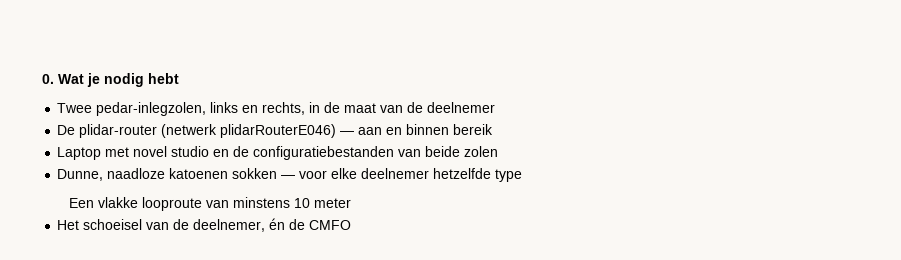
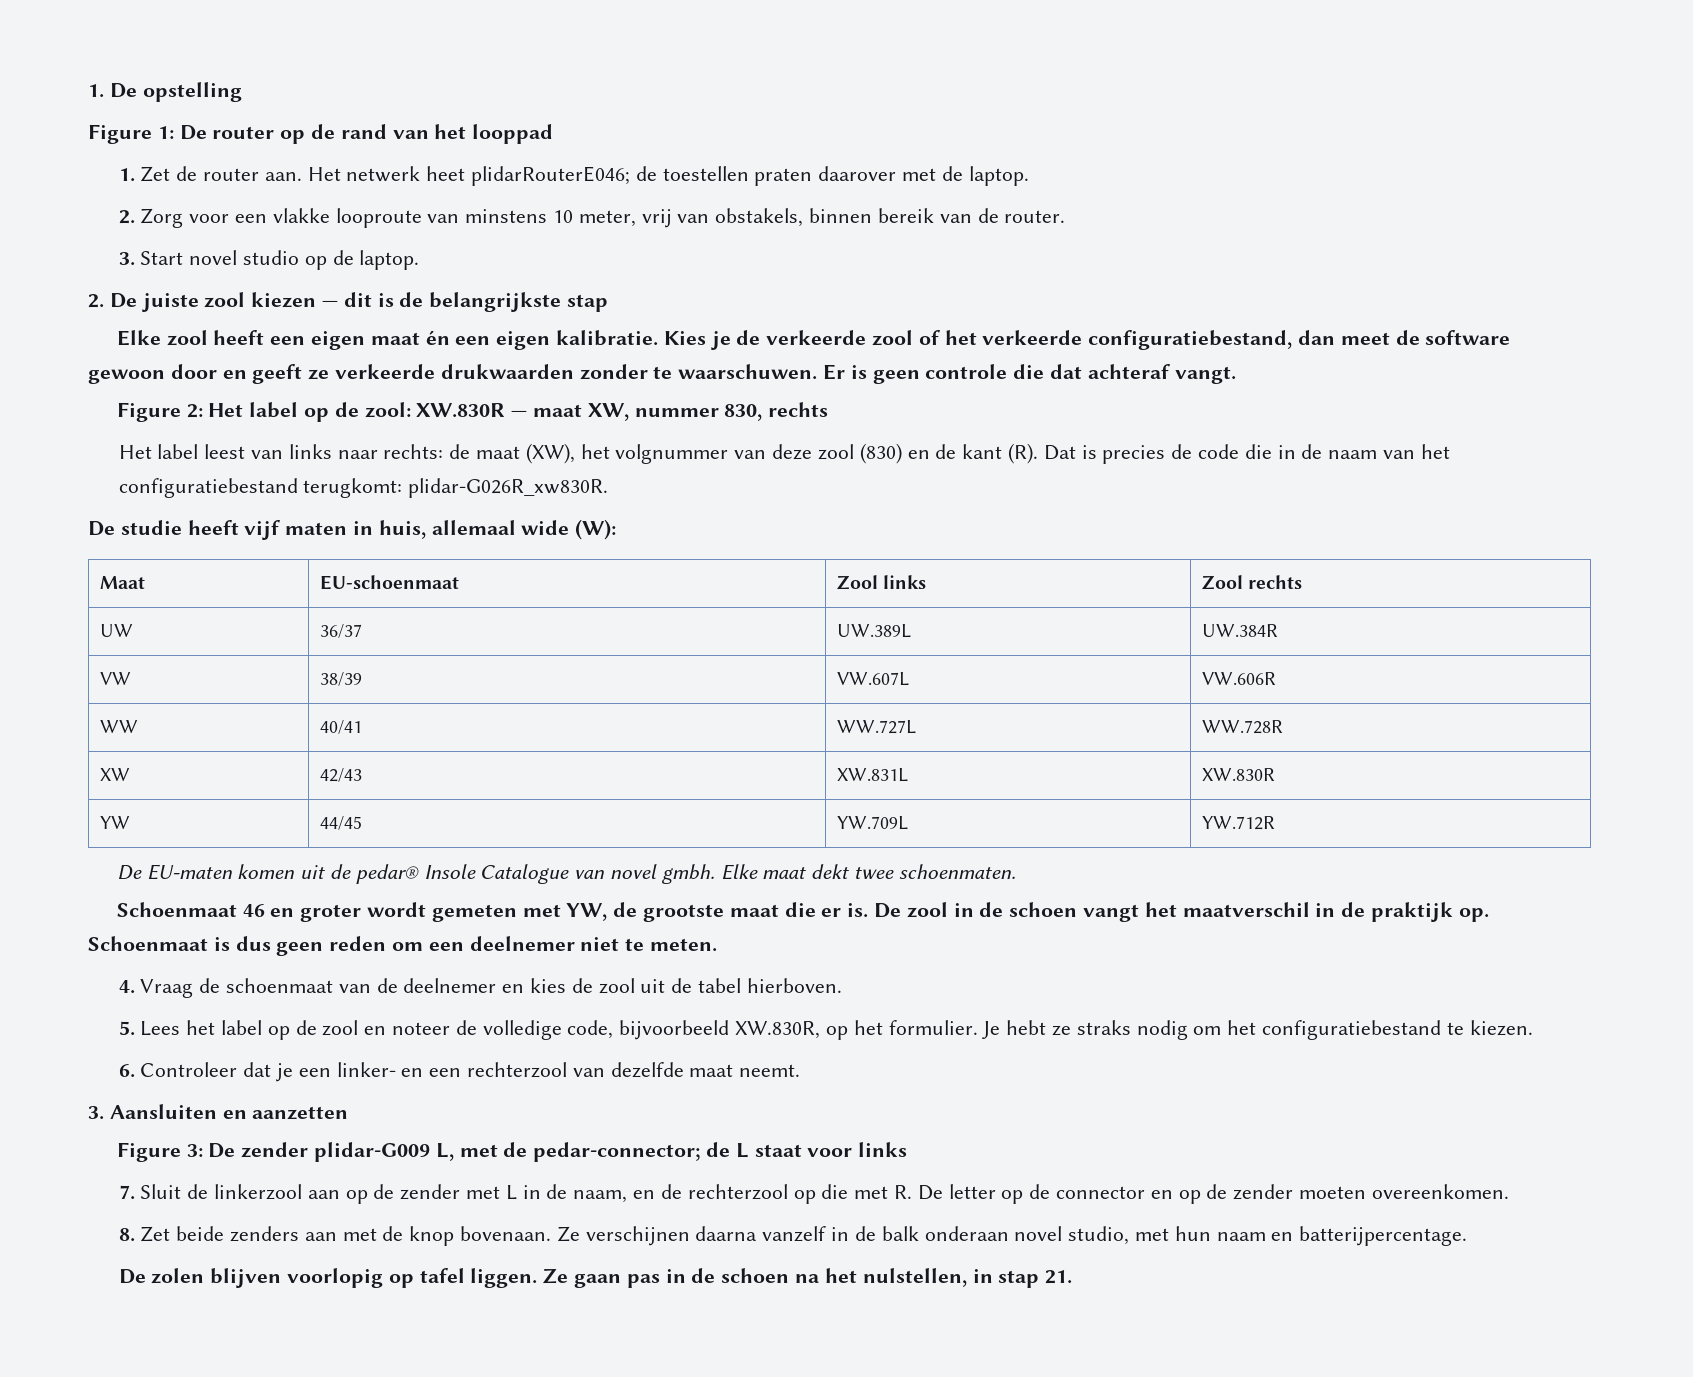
[42,73,179,87] [57,102,496,116] [57,124,494,138] [57,146,499,160] [57,168,523,182] [68,198,94,208] 0. Wat je nodig hebt // Twee pedar-inlegzolen, links en rechts, in de maat van de deelnemer // De plidar-router (netwerk plidarRouterE046) — aan en binnen bereik // Laptop met novel studio en de configuratiebestanden van beide zolen // Dunne, naadloze katoenen sokken — voor elke deelnemer hetzelfde type // Een -> [88,82,242,102] [88,124,554,144] [118,166,1029,186] [118,208,268,228] 1. De opstelling // Figure 1: De router op de rand van het looppad // 1. Zet de router aan. Het netwerk heet plidarRouterE046; de toestellen praten daarover met de laptop. // 2. Zorg voor een
[313,198,351,208] [57,218,352,232] meter // Het schoeisel van de deelnemer, én de CMFO -> [578,208,1066,228] [118,250,420,270] [88,292,609,312] [116,330,1511,350] [88,364,1236,384] [116,402,829,422] [118,443,1450,464] [118,478,609,498] [88,519,617,540] [99,576,145,589] [319,575,459,590] [836,575,927,590] [1201,575,1303,590] [99,624,133,637] [319,624,362,638] [836,624,911,638] [1201,624,1278,637] [99,672,131,685] [319,672,362,686] [836,672,909,686] [1201,672,1276,685] [99,720,138,733] [319,720,362,734] [836,720,916,734] [1201,720,1283,734] [99,768,130,781] [319,768,362,782] [836,768,908,782] [1201,768,1275,781] [99,816,130,829] [319,816,362,830] [836,816,908,830] [1201,816,1275,830] [116,864,1016,884] [116,902,1489,922] [88,936,718,956] [118,978,842,998] [118,1020,1533,1040] [118,1062,801,1082] [88,1104,349,1120] [116,1142,908,1162] [118,1184,1509,1204] [118,1226,1468,1246] [118,1268,1073,1288] meter, vrij van obstakels, binnen bereik van de router. // 3. Start novel studio op de laptop. // 2. De juiste zool kiezen — dit is de belangrijkste stap // Elke zool heeft een eigen maat én een eigen kalibratie. Kies je de verkeerde zool of het verkeerde configuratiebestand, dan meet de software gewoon door en geeft ze verkeerde drukwaarden zonder te waarschuwen. Er is geen controle die dat achteraf vangt. // Figure 2: Het label op de zool: XW.830R — maat XW, nummer 830, rechts // Het label leest van links naar rechts: de maat (XW), het volgnummer van deze zool (830) en de kant (R). Dat is precies de code die in de naam van het configuratiebestand terugkomt: plidar-G026R_xw830R. // De studie heeft vijf maten in huis, allemaal wide (W): // Maat | EU-schoenmaat | Zool links | Zool rechts // UW | 36/37 | UW.389L | UW.384R // VW | 38/39 | VW.607L | VW.606R // WW | 40/41 | WW.727L | WW.728R // XW | 42/43 | XW.831L | XW.830R // YW | 44/45 | YW.709L | YW.712R // De EU-maten komen uit de pedar® Insole Catalogue van novel gmbh. Elke maat dekt twee schoenmaten. // Schoenmaat 46 en groter wordt gemeten met YW, de grootste maat die er is. De zool in de schoen vangt het maatverschil in de praktijk op. Schoenmaat is dus geen reden om een deelnemer niet te meten. // 4. Vraag de schoenmaat van de deelnemer en kies de zool uit de tabel hierboven. // 5. Lees het label op de zool en noteer de volledige code, bijvoorbeeld XW.830R, op het formulier. Je hebt ze straks nodig om het configuratiebestand te kiezen. // 6. Controleer dat je een linker- en een rechterzool van dezelfde maat neemt. // 3. Aansluiten en aanzetten // Figure 3: De zender plidar-G009 L, met de pedar-connector; de L staat voor links // 7. Sluit de linkerzool aan op de zender met L in de naam, en de rechterzool op die met R. De letter op de connector en op de zender moeten overeenkomen. // 8. Zet beide zenders aan met de knop bovenaan. Ze verschijnen daarna vanzelf in de balk onderaan novel studio, met hun naam en batterijpercentage. // De zolen blijven voorlopig op tafel liggen. Ze gaan pas in de schoen na het nulstellen, in stap 21.

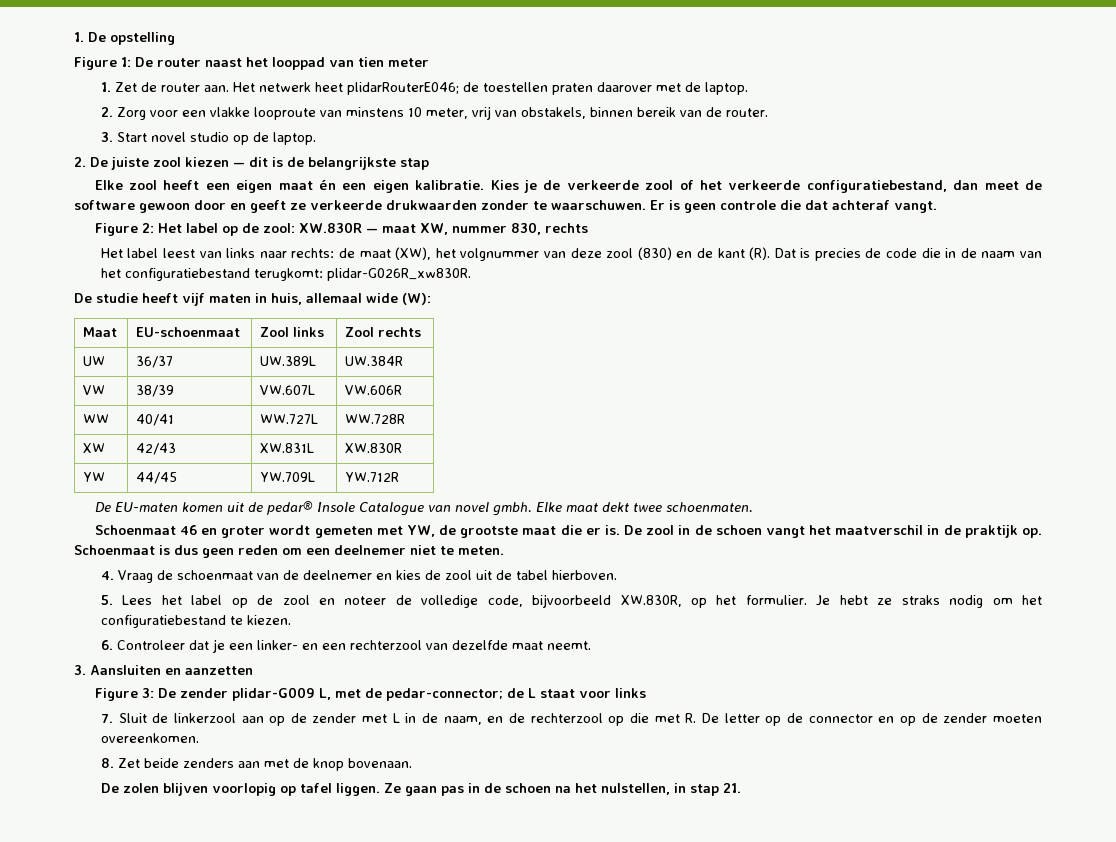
[280,124,429,144] op de rand van -> [205,58,242,67] naast
(554, 134) none -> [329,57,429,67] van tien meter
[556,1226,1468,1246] Ze verschijnen daarna vanzelf in de balk onderaan novel studio, met hun naam en batterijpercentage. -> (412, 763) none

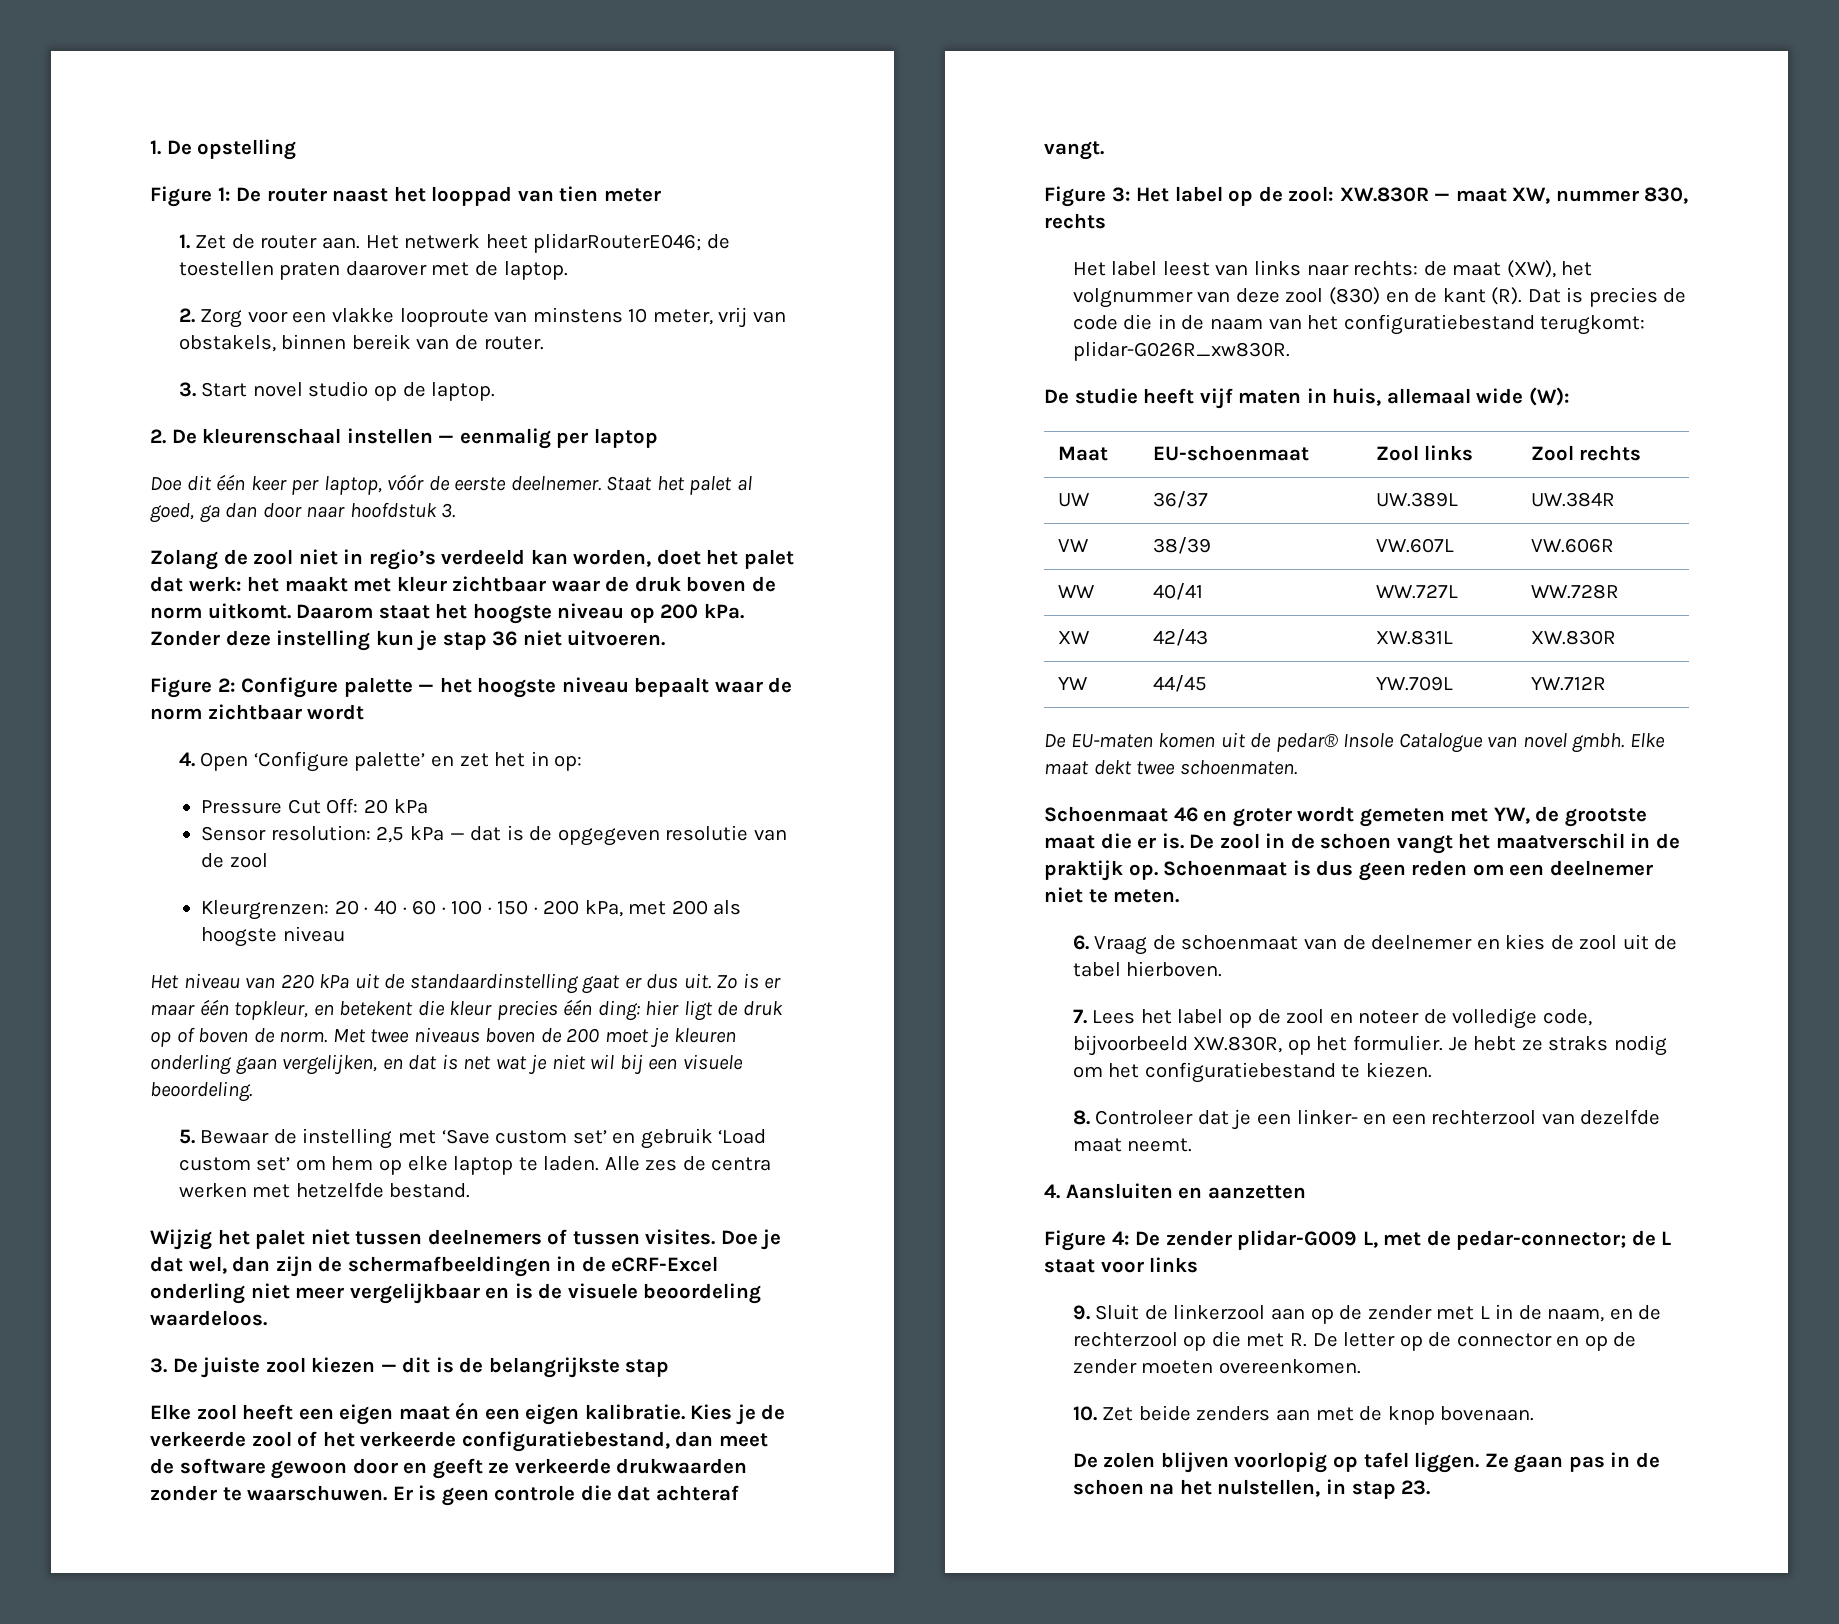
(108, 162) none -> [202,428,658,449] [150,474,752,495] [150,502,456,523] [150,549,794,570] [150,576,776,592] [150,603,744,624] [150,630,666,651] [150,677,793,698] [150,704,365,720] [178,751,583,772] [201,798,428,814] [201,825,787,846] [201,853,268,868] [201,900,742,920] [201,926,345,947] [150,973,782,994] [150,999,783,1021] [150,1027,736,1048] [150,1054,743,1075] [150,1081,252,1102] [178,1128,767,1149] [178,1156,772,1175] [178,1182,471,1198] [150,1229,782,1250] [150,1256,719,1277] [150,1283,762,1304] [150,1310,267,1326] [150,1358,198,1373] kleurenschaal instellen — eenmalig per laptop // Doe dit één keer per laptop, vóór de eerste deelnemer. Staat het palet al goed, ga dan door naar hoofdstuk 3. // Zolang de zool niet in regio’s verdeeld kan worden, doet het palet dat werk: het maakt met kleur zichtbaar waar de druk boven de norm uitkomt. Daarom staat het hoogste niveau op 200 kPa. Zonder deze instelling kun je stap 36 niet uitvoeren. // Figure 2: Configure palette — het hoogste niveau bepaalt waar de norm zichtbaar wordt // 4. Open ‘Configure palette’ en zet het in op: // Pressure Cut Off: 20 kPa // Sensor resolution: 2,5 kPa — dat is de opgegeven resolutie van de zool // Kleurgrenzen: 20 · 40 · 60 · 100 · 150 · 200 kPa, met 200 als hoogste niveau // Het niveau van 220 kPa uit de standaardinstelling gaat er dus uit. Zo is er maar één topkleur, en betekent die kleur precies één ding: hier ligt de druk op of boven de norm. Met twee niveaus boven de 200 moet je kleuren onderling gaan vergelijken, en dat is net wat je niet wil bij een visuele beoordeling. // 5. Bewaar de instelling met ‘Save custom set’ en gebruik ‘Load custom set’ om hem op elke laptop te laden. Alle zes de centra werken met hetzelfde bestand. // Wijzig het palet niet tussen deelnemers of tussen visites. Doe je dat wel, dan zijn de schermafbeeldingen in de eCRF-Excel onderling niet meer vergelijkbaar en is de visuele beoordeling waardeloos. // 3. De
[141,223,154,233] 2: -> [1111,187,1131,202] 3:
[100,571,114,580] 4. -> [1072,935,1089,950] 6.
[100,595,113,605] 5. -> [1072,1009,1087,1024] 7.
[100,640,113,650] 6. -> [1072,1110,1090,1125] 8.
[74,665,86,675] 3. -> [1044,1184,1060,1199] 4.
[141,688,154,698] 3: -> [1111,1231,1130,1245] 4:
[100,713,113,723] 7. -> [1072,1305,1090,1320] 9.
[100,758,114,768] 8. -> [1072,1406,1097,1421] 10.
[722,783,741,793] 21. -> [1401,1480,1431,1495] 23.

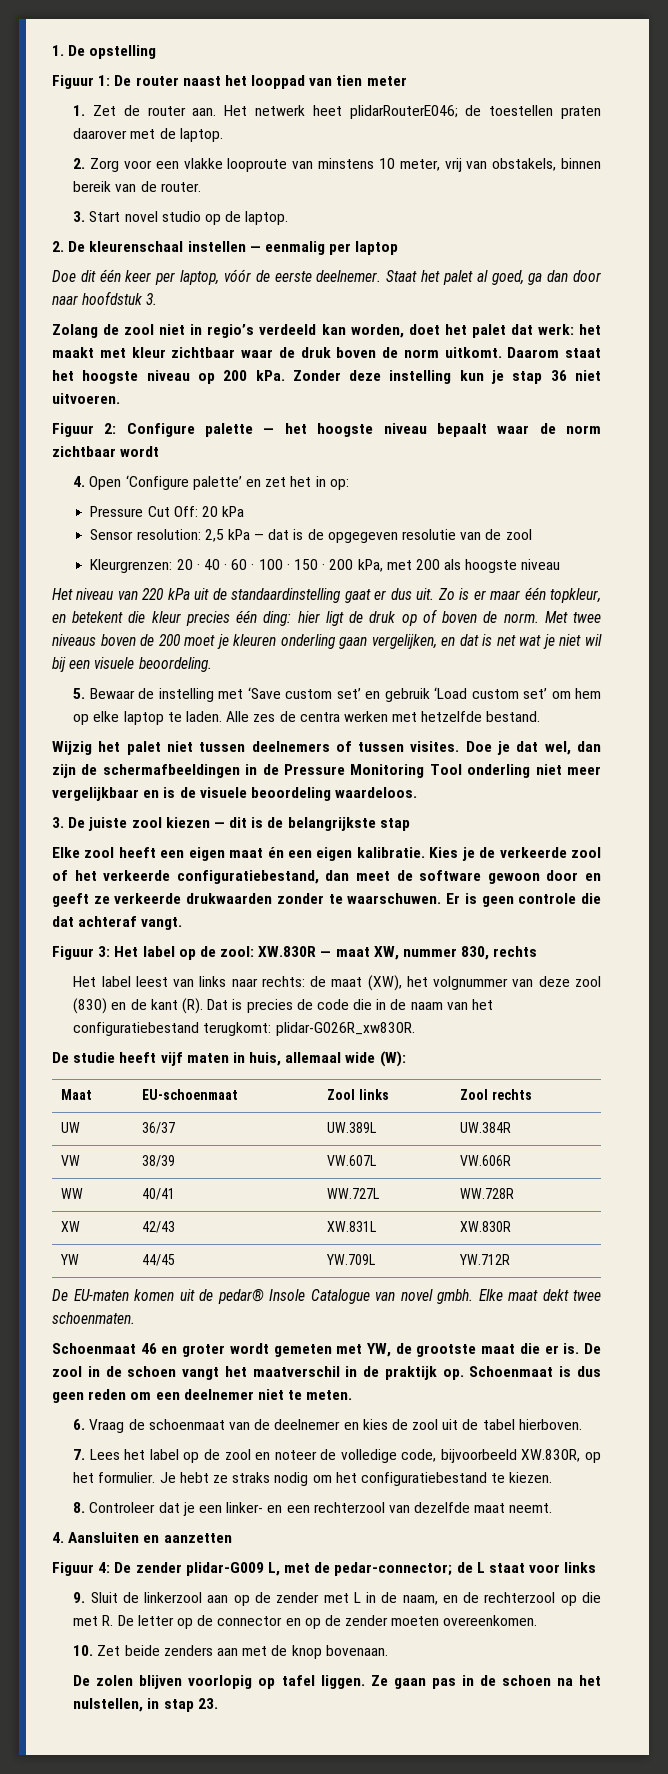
[150,186,212,207] Figure -> [52,75,94,89] Figuur
[150,677,212,698] Figure -> [52,423,94,437] Figuur
[611,1256,719,1272] eCRF-Excel -> [284,764,462,778] Pressure Monitoring Tool
[1044,186,1106,207] Figure -> [52,946,94,960] Figuur
[1044,1230,1106,1251] Figure -> [52,1562,94,1576] Figuur

